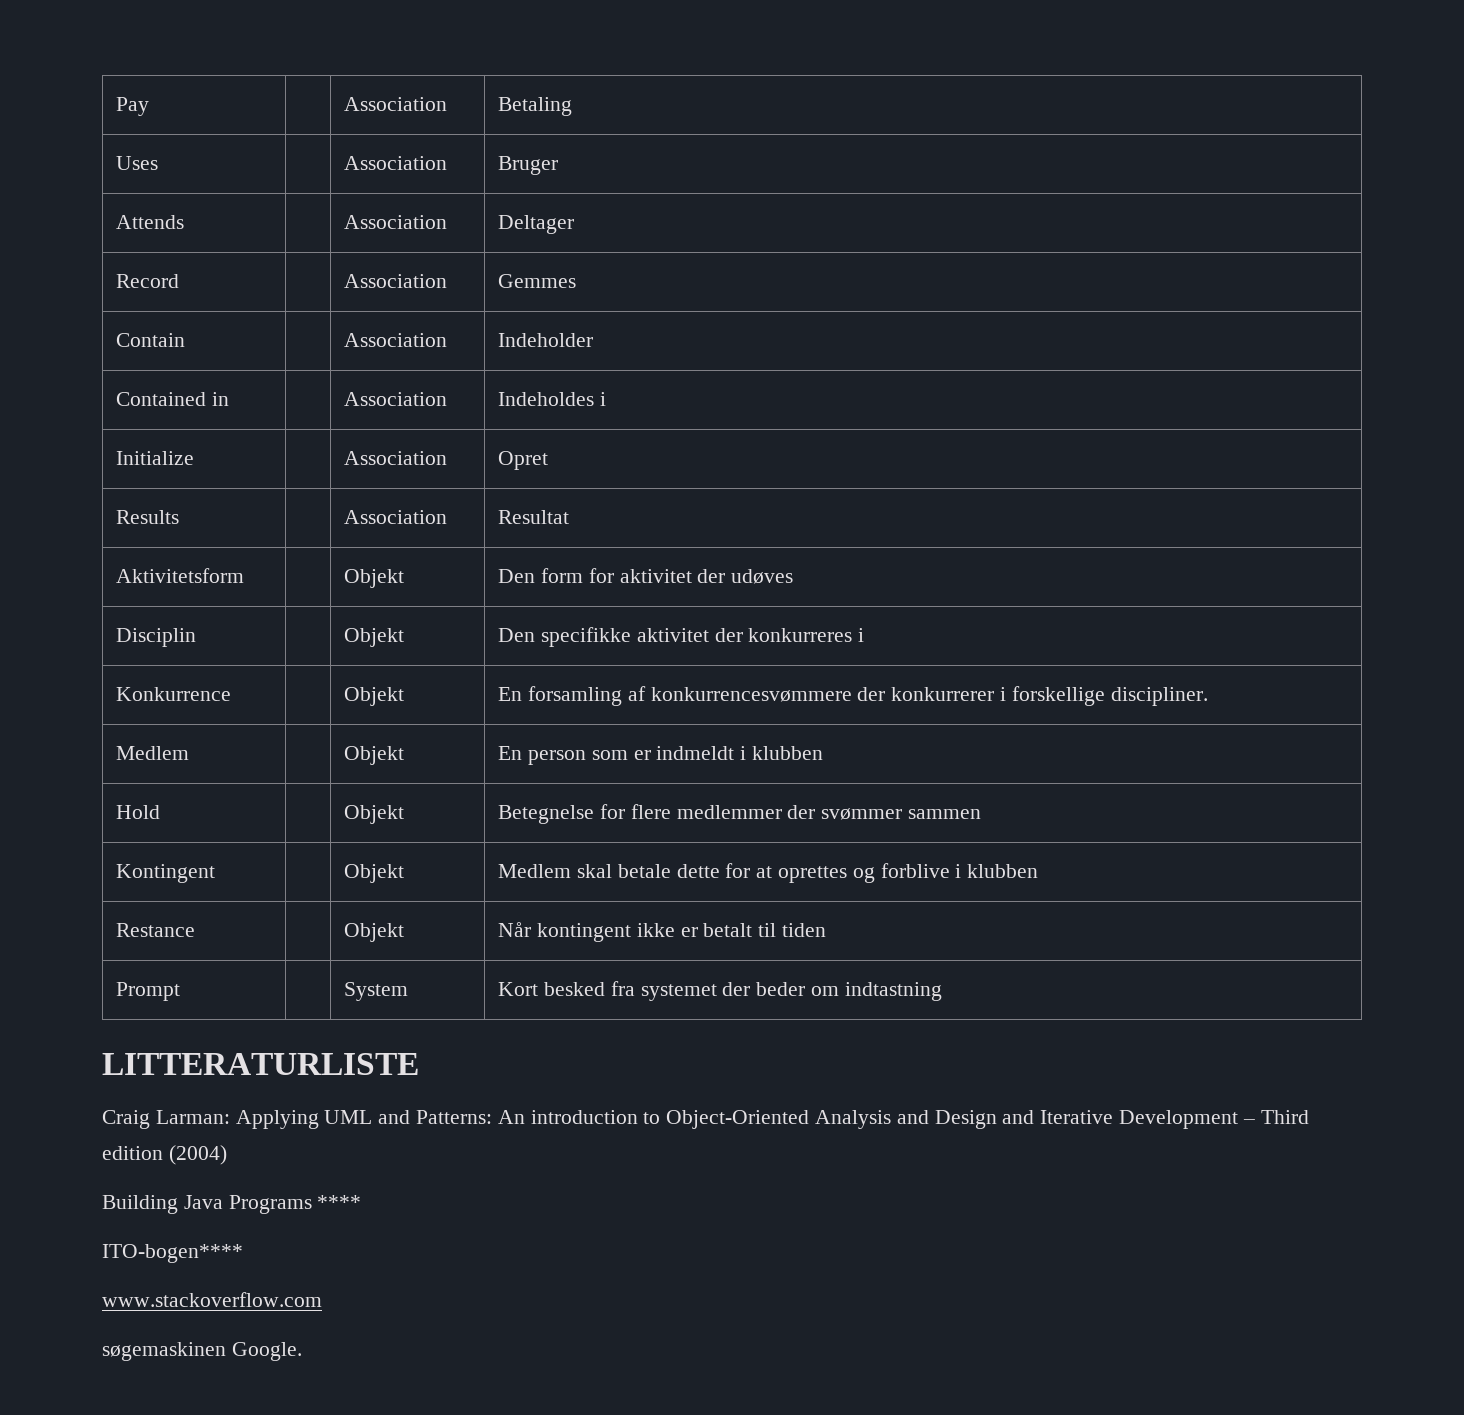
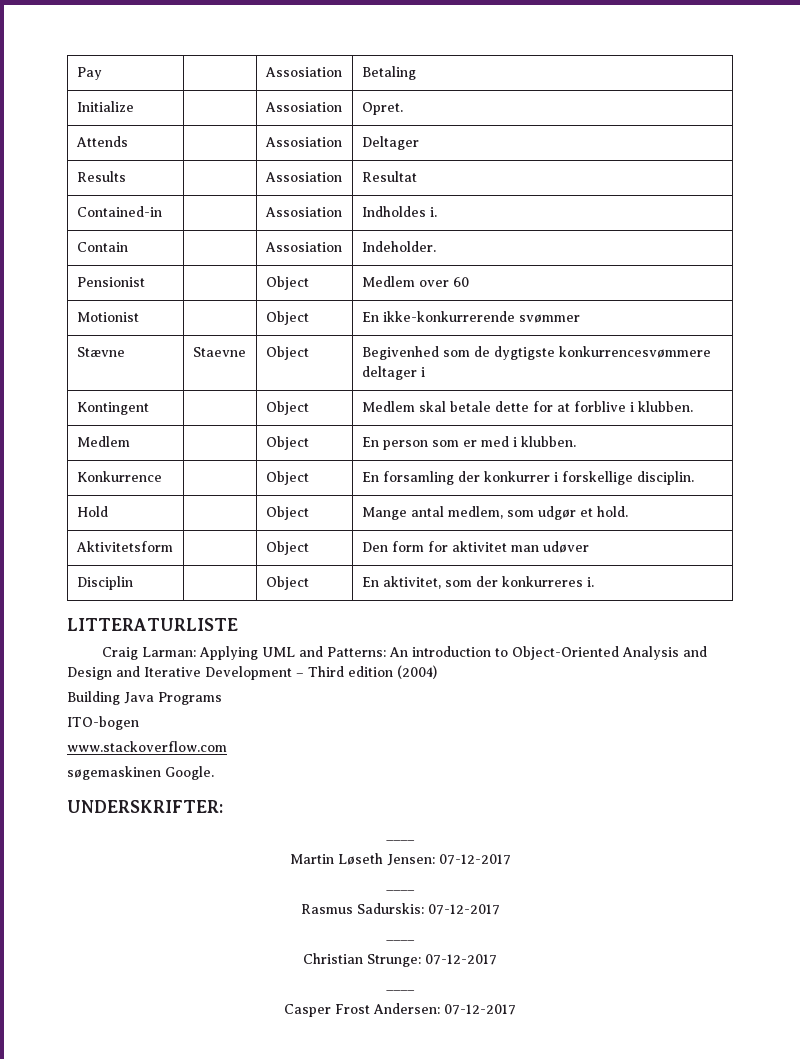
[344,97,448,111] Association -> [264,67,342,77] Assosiation
[116,156,159,170] [344,156,448,170] [498,156,559,175] Uses | | Association | Bruger -> [76,101,134,112] [264,102,342,112] [361,102,403,115] Initialize | | Assosiation | Opret.
[344,215,448,229] Association -> [264,137,342,147] Assosiation
[116,274,180,288] [344,274,448,288] [498,274,577,288] [116,333,186,347] [344,333,448,347] [498,333,594,347] [116,392,229,406] [344,392,448,406] [498,392,606,406] [116,451,195,465] [344,451,448,465] [498,451,549,470] [116,510,180,524] [344,510,448,524] [498,510,570,524] [116,568,245,583] [344,569,405,588] [498,568,794,584] [116,628,197,647] [344,628,405,647] [498,627,865,647] [116,687,232,701] [344,687,405,706] [498,686,1208,706] [116,746,190,760] [344,746,405,765] [498,746,824,765] [116,805,161,819] [344,805,405,824] [498,804,982,824] Record | | Association | Gemmes // Contain | | Association | Indeholder // Contained in | | Association | Indeholdes i // Initialize | | Association | Opret // Results | | Association | Resultat // Aktivitetsform | | Objekt | Den form for aktivitet der udøves // Disciplin | | Objekt | Den specifikke aktivitet der konkurreres i // Konkurrence | | Objekt | En forsamling af konkurrencesvømmere der konkurrerer i forskellige discipliner. // Medlem | | Objekt | En person som er indmeldt i klubben // Hold | | Objekt | Betegnelse for flere medlemmer der svømmer sammen -> [76,171,126,182] [264,172,342,182] [361,171,417,182] [76,206,162,217] [264,207,342,217] [361,206,437,217] [76,242,128,252] [264,242,342,252] [361,241,436,252] [76,277,145,287] [265,276,309,290] [361,276,469,287] [76,312,139,322] [265,311,309,325] [361,311,580,323] [76,347,125,357] [192,347,246,357] [265,346,309,360] [361,346,711,360] [361,366,425,380] Results | | Assosiation | Resultat // Contained-in | | Assosiation | Indholdes i. // Contain | | Assosiation | Indeholder. // Pensionist | | Object | Medlem over 60 // Motionist | | Object | En ikke-konkurrerende svømmer // Stævne | Staevne | Object | Begivenhed som de dygtigste konkurrencesvømmere deltager i
[344,864,405,883] Objekt -> [265,401,309,415] Object
[778,863,1039,883] [116,923,196,937] [344,923,405,942] [498,922,827,942] [116,982,181,1001] [344,982,409,1001] [498,981,942,1001] oprettes og forblive i klubben // Restance | | Objekt | Når kontingent ikke er betalt til tiden // Prompt | | System | Kort besked fra systemet der beder om indtastning -> [573,401,693,412] [76,436,130,447] [265,436,309,450] [361,436,576,450] [76,471,162,482] [265,471,309,485] [361,471,694,485] [76,506,108,517] [265,506,309,520] [361,506,628,520] [75,541,173,552] [265,541,309,555] [361,541,589,553] [76,576,133,590] [265,576,309,590] [361,576,594,589] forblive i klubben. // Medlem | | Object | En person som er med i klubben. // Konkurrence | | Object | En forsamling der konkurrer i forskellige disciplin. // Hold | | Object | Mange antal medlem, som udgør et hold. // Aktivitetsform | | Object | Den form for aktivitet man udøver // Disciplin | | Object | En aktivitet, som der konkurreres i.
[317,1195,362,1209] [102,1244,243,1263] **** // ITO-bogen**** -> [67,716,139,730] // ITO-bogen
(302, 1351) none -> [67,800,223,813] [386,839,415,841] [289,853,511,866] [386,889,415,891] [300,903,500,915] [386,939,415,941] [303,953,497,967] [386,989,415,991] [284,1003,516,1017] // UNDERSKRIFTER: // ____ // Martin Løseth Jensen: 07-12-2017 // ____ // Rasmus Sadurskis: 07-12-2017 // ____ // Christian Strunge: 07-12-2017 // ____ // Casper Frost Andersen: 07-12-2017

